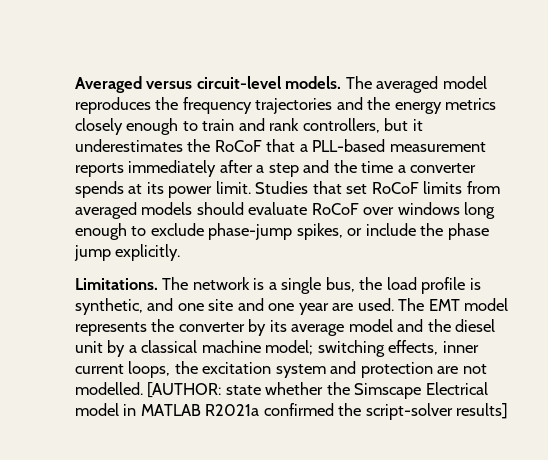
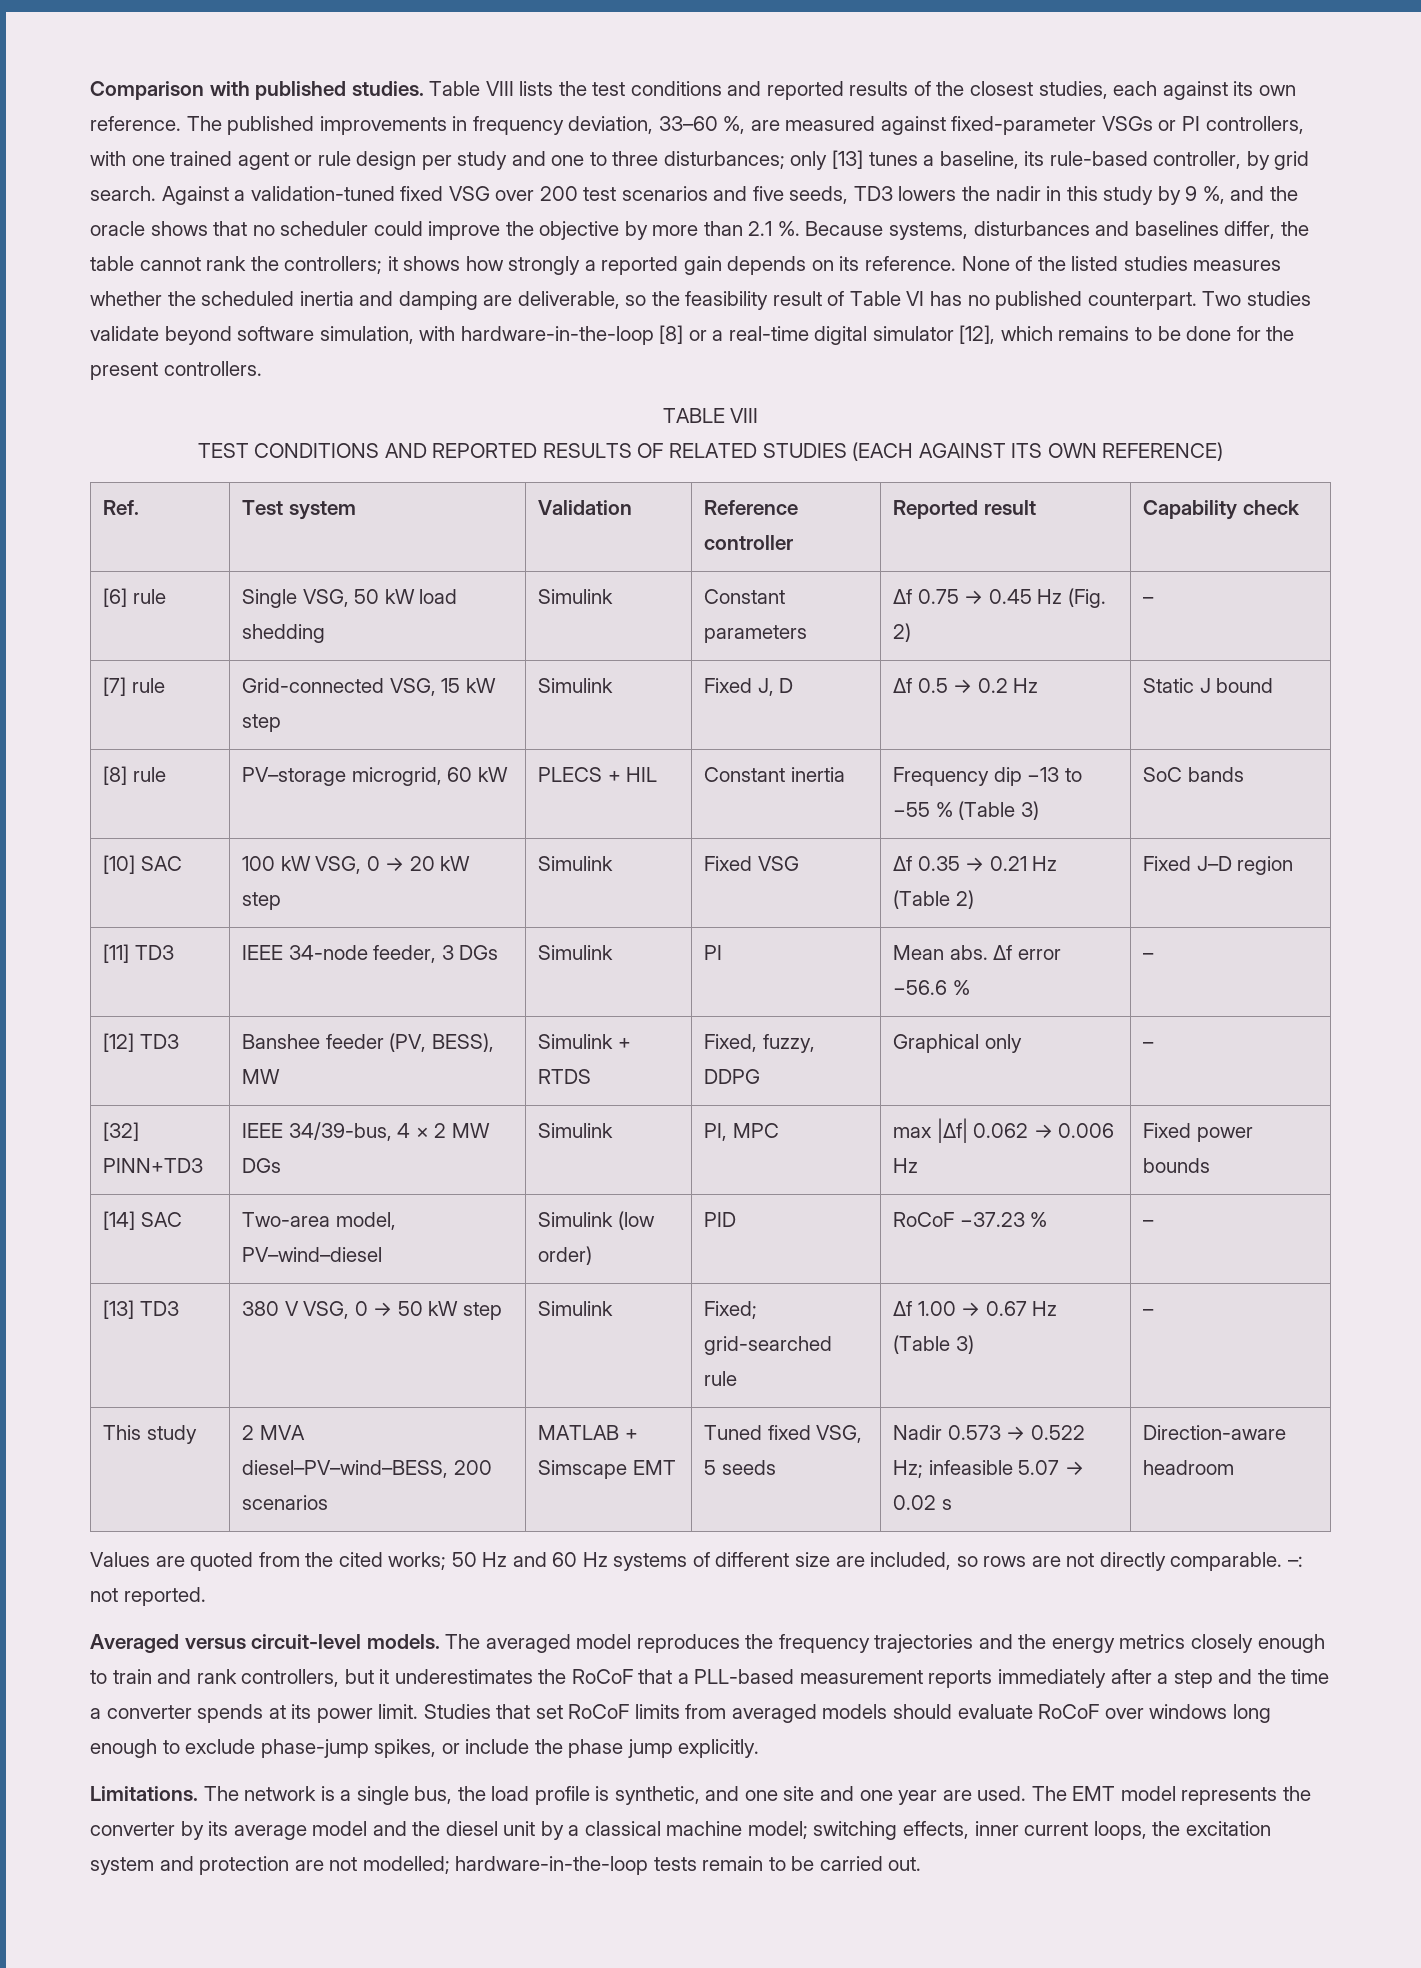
(75, 84) none -> [90,81,1296,100] [90,116,1304,135] [90,150,1310,170] [90,186,1298,205] [90,221,1309,240] [90,256,1282,275] [90,291,1311,310] [90,325,1295,345] [90,361,262,380] [662,408,759,423] [197,442,1224,461] [102,500,139,515] [241,500,356,520] [537,500,632,515] [703,500,798,515] [703,535,793,550] [892,500,1036,519] [1142,500,1300,520] [102,588,166,607] [241,589,458,608] [241,624,325,643] [537,589,613,604] [703,589,785,604] [703,625,807,643] [892,588,1106,608] [892,623,911,642] [1142,597,1154,604] [102,677,165,696] [241,678,496,696] [241,714,281,732] [537,678,613,693] [703,678,794,696] [892,678,1039,693] [1142,678,1274,693] [102,766,166,785] [241,767,508,786] [537,767,658,782] [703,767,845,782] [892,767,1082,786] [892,801,1039,820] [1142,767,1244,782] [102,855,182,874] [241,856,471,874] [241,892,281,910] [537,856,613,871] [703,856,799,871] [892,856,1058,871] [892,890,974,909] [1142,856,1294,875] [102,944,174,963] [241,945,499,963] [537,945,613,960] [703,945,722,960] [892,945,1061,960] [892,980,970,995] [1142,953,1154,960] [102,1033,179,1052] [241,1033,494,1052] [241,1069,280,1084] [537,1034,631,1049] [537,1069,591,1084] [703,1034,815,1053] [703,1069,760,1084] [892,1034,1022,1053] [1142,1042,1154,1049] [102,1122,139,1141] [102,1158,203,1173] [241,1122,490,1141] [241,1158,281,1173] [537,1123,613,1138] [703,1123,779,1141] [892,1118,1115,1143] [892,1158,918,1173] [1142,1123,1253,1142] [1142,1158,1210,1173] [102,1211,182,1230] [241,1212,396,1230] [241,1247,382,1262] [537,1211,655,1230] [537,1246,592,1265] [703,1212,736,1227] [892,1212,1048,1227] [1142,1220,1154,1227] [102,1300,179,1319] [241,1301,502,1320] [537,1301,613,1316] [703,1301,757,1319] [703,1336,832,1355] [703,1371,737,1386] [892,1301,1058,1316] [892,1335,974,1354] [1142,1309,1154,1316] [102,1425,197,1444] [241,1425,305,1440] [241,1460,492,1478] [241,1495,328,1510] [537,1425,638,1440] [537,1460,676,1479] [703,1425,863,1443] [703,1460,776,1475] [892,1425,1085,1440] [892,1460,1084,1478] [892,1495,952,1510] [1142,1425,1286,1440] [1142,1460,1234,1475] [90,1552,1303,1571] [90,1587,206,1606] Comparison with published studies. Table VIII lists the test conditions and reported results of the closest studies, each against its own reference. The published improvements in frequency deviation, 33–60 %, are measured against fixed-parameter VSGs or PI controllers, with one trained agent or rule design per study and one to three disturbances; only [13] tunes a baseline, its rule-based controller, by grid search. Against a validation-tuned fixed VSG over 200 test scenarios and five seeds, TD3 lowers the nadir in this study by 9 %, and the oracle shows that no scheduler could improve the objective by more than 2.1 %. Because systems, disturbances and baselines differ, the table cannot rank the controllers; it shows how strongly a reported gain depends on its reference. None of the listed studies measures whether the scheduled inertia and damping are deliverable, so the feasibility result of Table VI has no published counterpart. Two studies validate beyond software simulation, with hardware-in-the-loop [8] or a real-time digital simulator [12], which remains to be done for the present controllers. // TABLE VIII // TEST CONDITIONS AND REPORTED RESULTS OF RELATED STUDIES (EACH AGAINST ITS OWN REFERENCE) // Ref. | Test system | Validation | Reference controller | Reported result | Capability check // [6] rule | Single VSG, 50 kW load shedding | Simulink | Constant parameters | Δf 0.75 → 0.45 Hz (Fig. 2) | – // [7] rule | Grid-connected VSG, 15 kW step | Simulink | Fixed J, D | Δf 0.5 → 0.2 Hz | Static J bound // [8] rule | PV–storage microgrid, 60 kW | PLECS + HIL | Constant inertia | Frequency dip −13 to −55 % (Table 3) | SoC bands // [10] SAC | 100 kW VSG, 0 → 20 kW step | Simulink | Fixed VSG | Δf 0.35 → 0.21 Hz (Table 2) | Fixed J–D region // [11] TD3 | IEEE 34-node feeder, 3 DGs | Simulink | PI | Mean abs. Δf error −56.6 % | – // [12] TD3 | Banshee feeder (PV, BESS), MW | Simulink + RTDS | Fixed, fuzzy, DDPG | Graphical only | – // [32] PINN+TD3 | IEEE 34/39-bus, 4 × 2 MW DGs | Simulink | PI, MPC | max |Δf| 0.062 → 0.006 Hz | Fixed power bounds // [14] SAC | Two-area model, PV–wind–diesel | Simulink (low order) | PID | RoCoF −37.23 % | – // [13] TD3 | 380 V VSG, 0 → 50 kW step | Simulink | Fixed; grid-searched rule | Δf 1.00 → 0.67 Hz (Table 3) | – // This study | 2 MVA diesel–PV–wind–BESS, 200 scenarios | MATLAB + Simscape EMT | Tuned fixed VSG, 5 seeds | Nadir 0.573 → 0.522 Hz; infeasible 5.07 → 0.02 s | Direction-aware headroom // Values are quoted from the cited works; 50 Hz and 60 Hz systems of different size are included, so rows are not directly comparable. –: not reported. //
[75,382,488,399] [75,403,509,420] modelled. [AUTHOR: state whether the Simscape Electrical model in MATLAB R2021a confirmed the script-solver results] -> [362,1856,922,1875] modelled; hardware-in-the-loop tests remain to be carried out.

